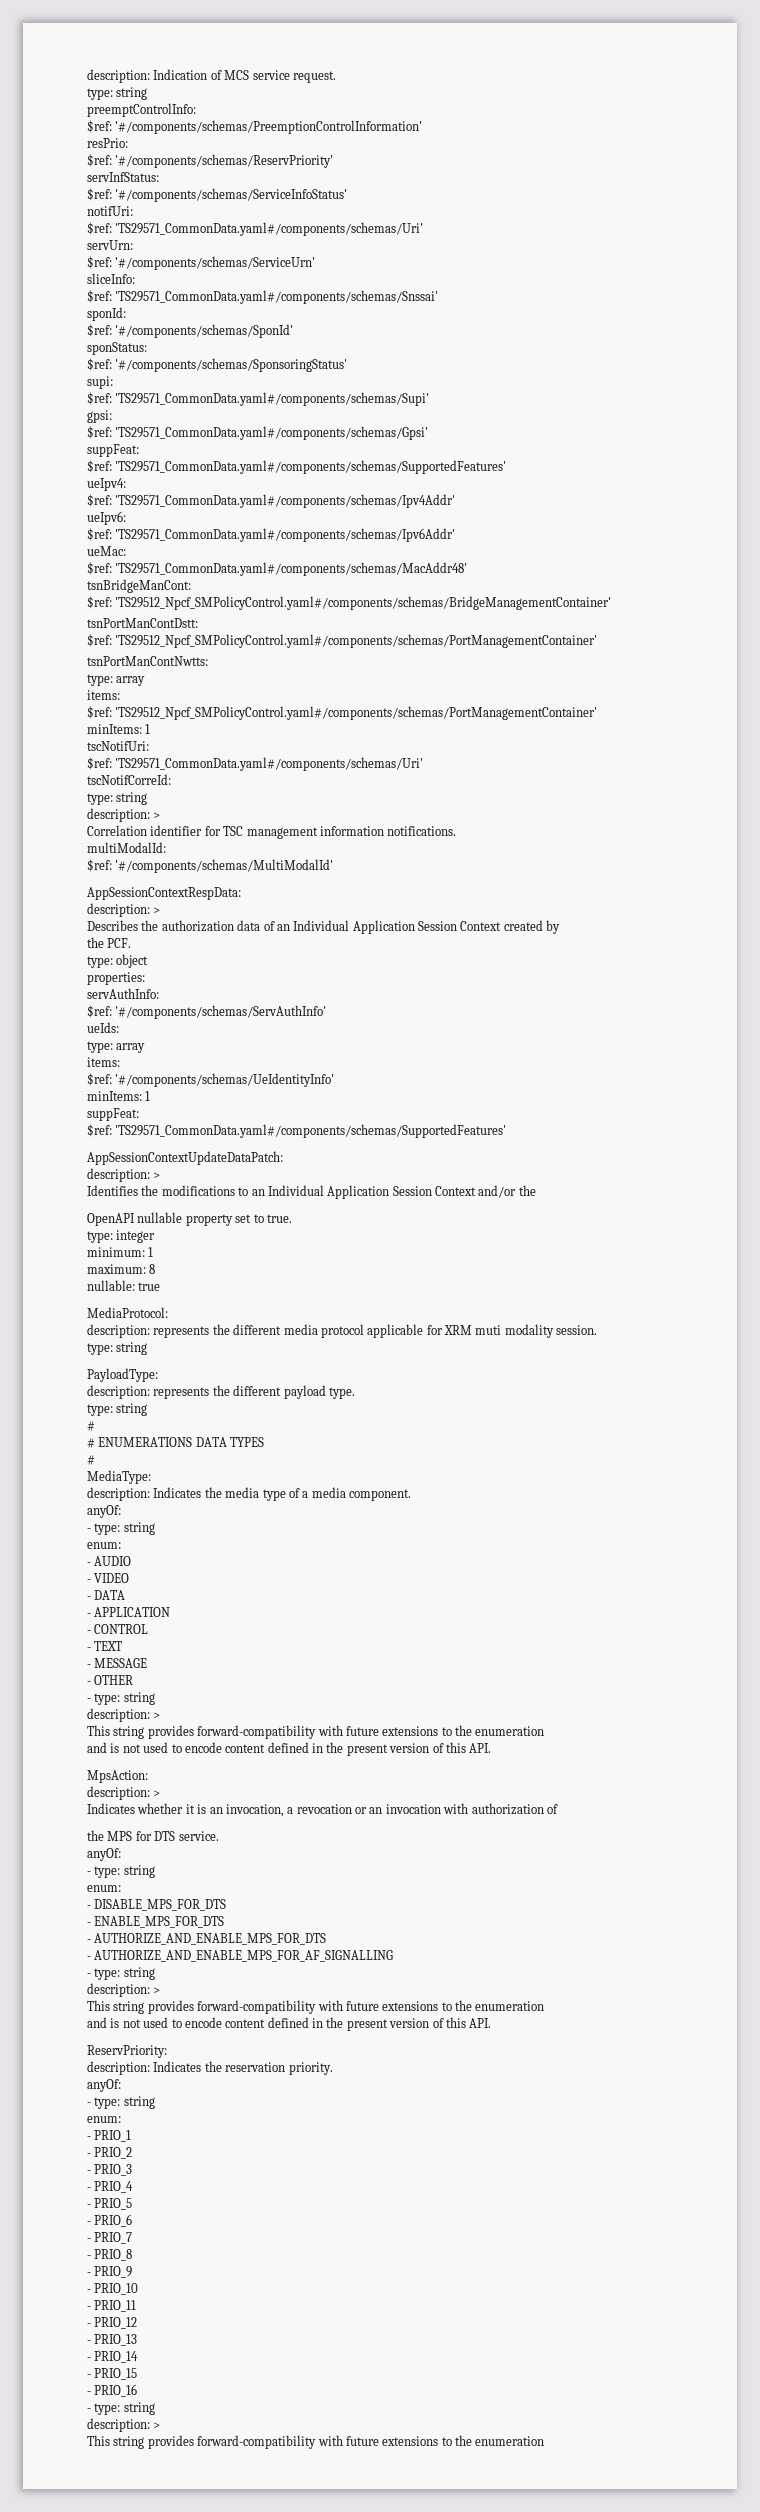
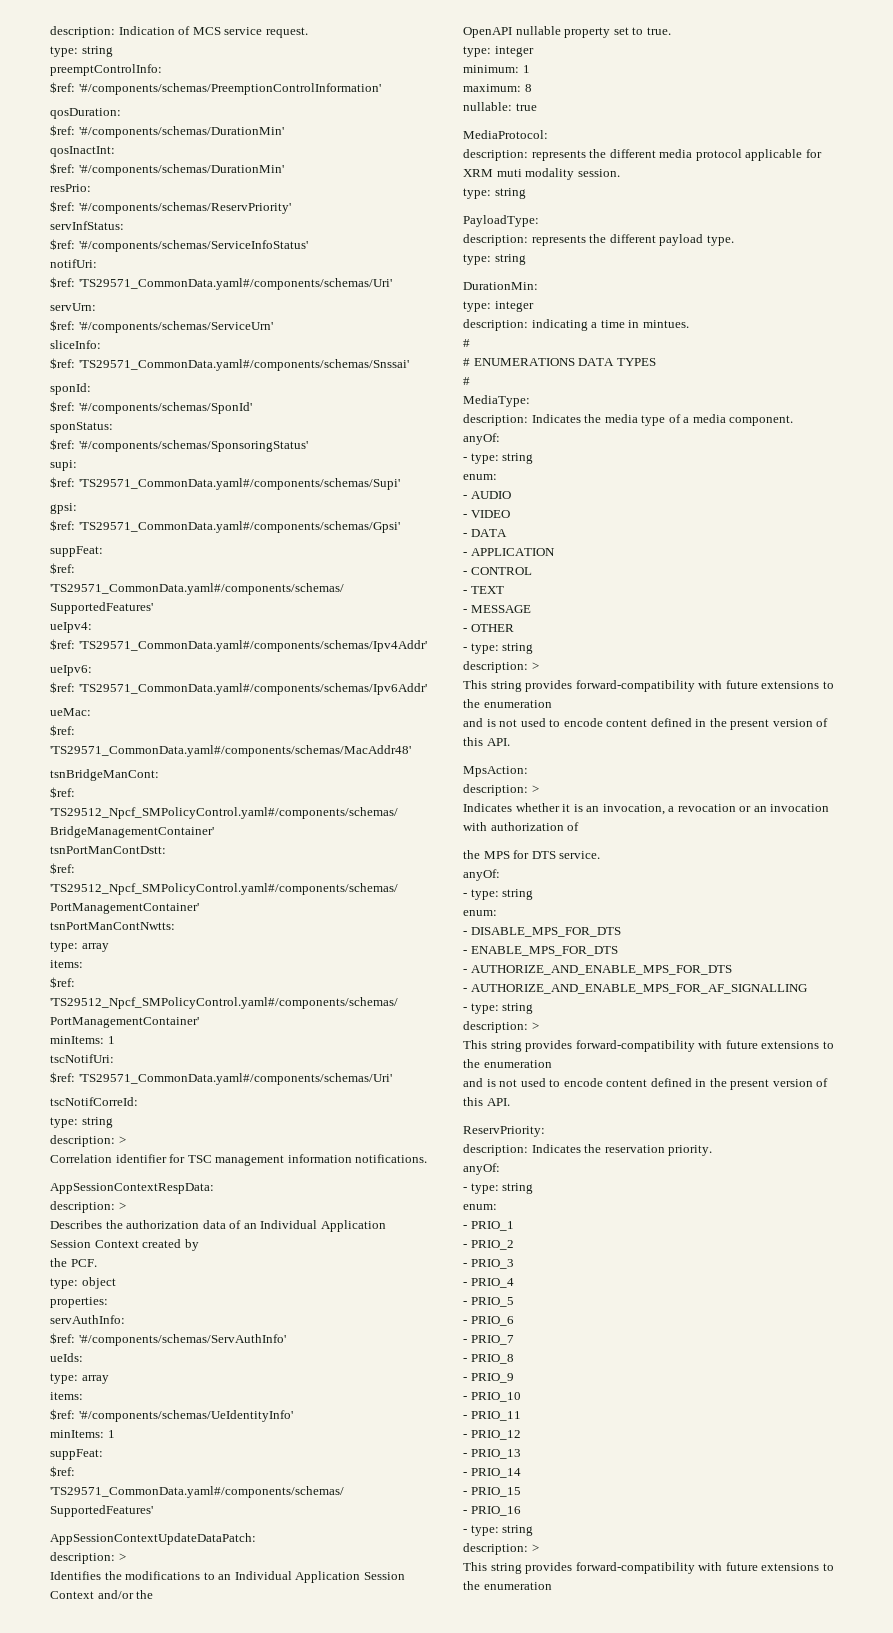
(423, 127) none -> [50,108,121,119] [50,125,284,138] [50,146,115,157] [50,163,284,176] // qosDuration: // $ref: '#/components/schemas/DurationMin' // qosInactInt: // $ref: '#/components/schemas/DurationMin'
[87,842,166,853] [87,859,334,873] // multiModalId: // $ref: '#/components/schemas/MultiModalId' -> (428, 1158) none
(148, 1409) none -> [463,282,538,290] [463,301,534,312] [463,319,689,331] // DurationMin: // type: integer // description: indicating a time in mintues.

